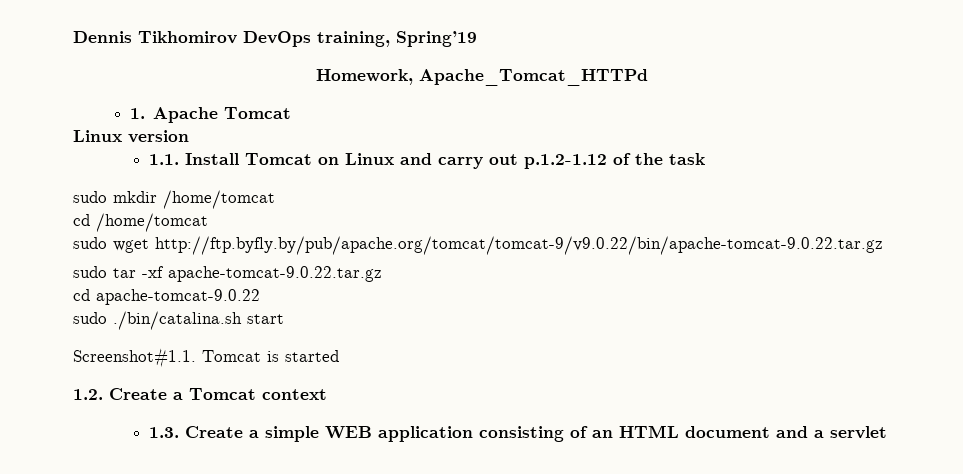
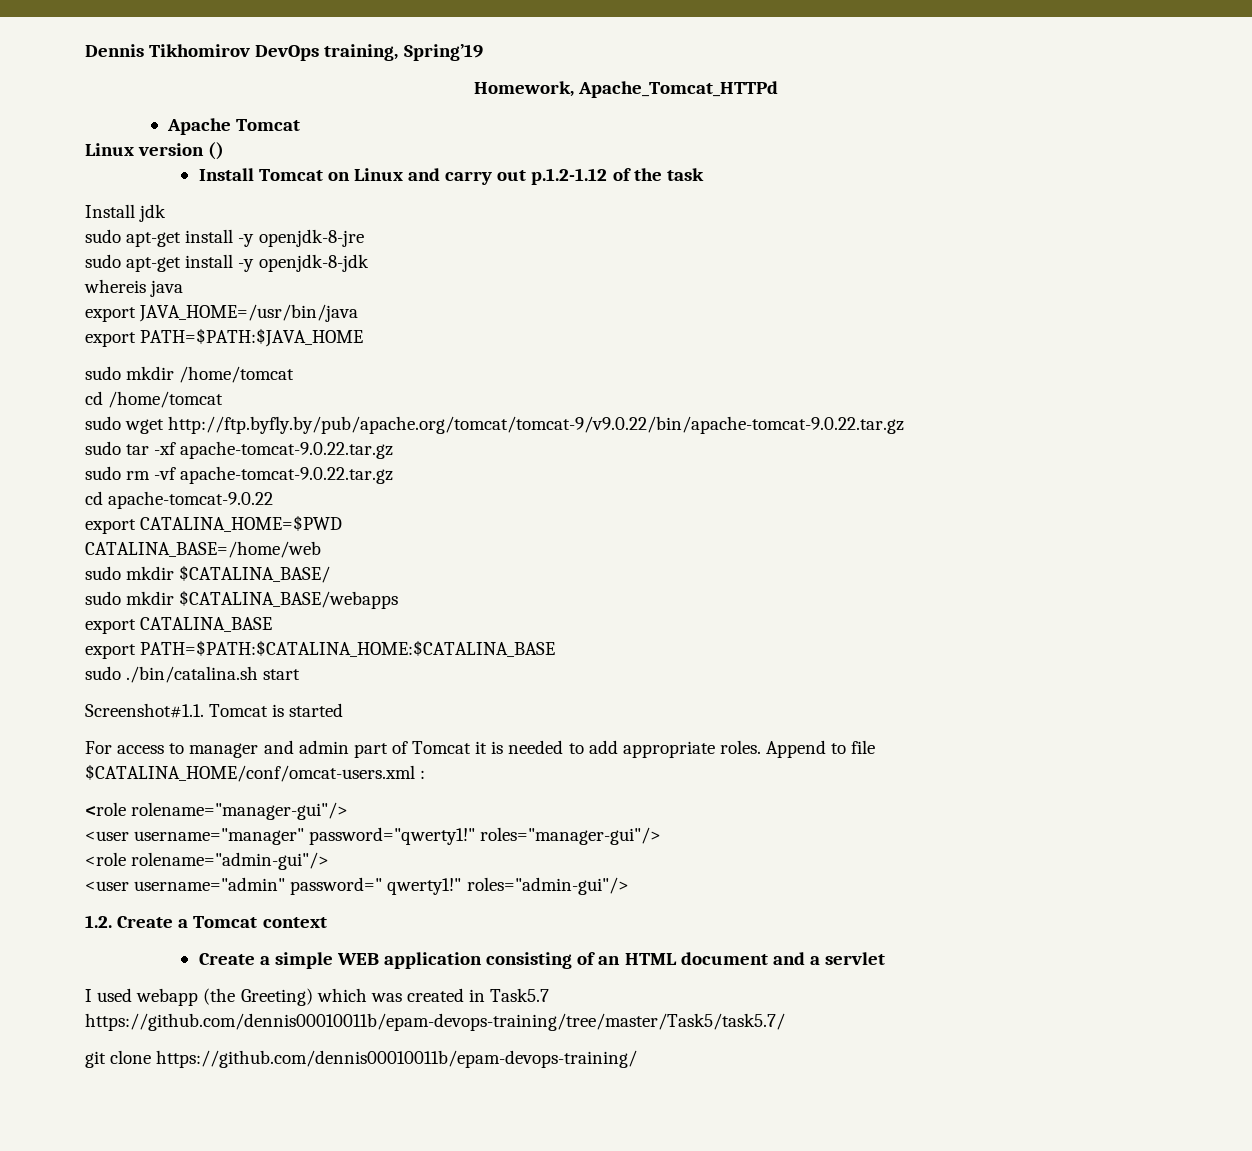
[129,108,145,119] 1. -> (779, 89) none
[148,154,179,165] // 1.1. -> [208,142,225,160] () //
(705, 159) none -> [85,204,167,222] [85,229,364,247] [85,254,369,272] [84,279,184,297] [85,304,359,322] [85,328,364,347] // Install jdk // sudo apt-get install -y openjdk-8-jre // sudo apt-get install -y openjdk-8-jdk // whereis java // export JAVA_HOME=/usr/bin/java // export PATH=$PATH:$JAVA_HOME
[73,289,260,305] cd apache-tomcat-9.0.22 -> [85,466,394,484] [85,491,274,509] [85,515,343,534] [85,541,321,558] [85,565,331,583] [85,590,399,609] [85,617,273,634] [85,640,556,659] sudo rm -vf apache-tomcat-9.0.22.tar.gz // cd apache-tomcat-9.0.22 // export CATALINA_HOME=$PWD // CATALINA_BASE=/home/web // sudo mkdir $CATALINA_BASE/ // sudo mkdir $CATALINA_BASE/webapps // export CATALINA_BASE // export PATH=$PATH:$CATALINA_HOME:$CATALINA_BASE
(339, 356) none -> [85,740,876,758] [85,764,426,782] [85,802,349,820] [85,827,662,845] [85,852,330,870] [85,877,629,895] // For access to manager and admin part of Tomcat it is needed to add appropriate roles. Append to file $CATALINA_HOME/conf/omcat-users.xml : // <role rolename="manager-gui"/> // <user username="manager" password="qwerty1!" roles="manager-gui"/> // <role rolename="admin-gui"/> // <user username="admin" password=" qwerty1!" roles="admin-gui"/>
[148,427,179,438] 1.3. -> (327, 922) none
(887, 432) none -> [85,988,550,1006] [85,1013,785,1031] [85,1050,638,1068] // I used webapp (the Greeting) which was created in Task5.7 https://github.com/dennis00010011b/epam-devops-training/tree/master/Task5/task5.7/ // git clone https://github.com/dennis00010011b/epam-devops-training/

